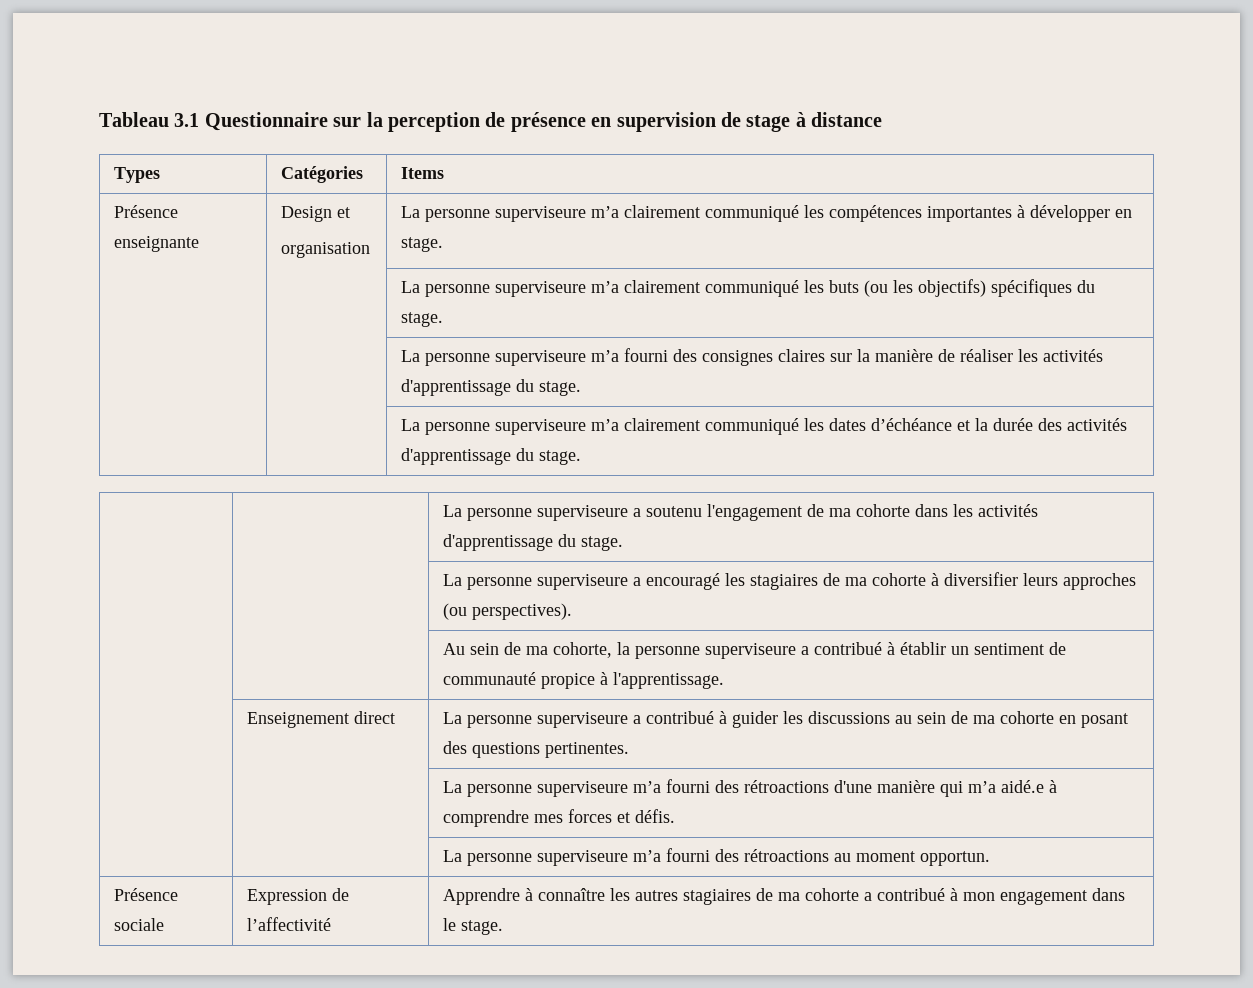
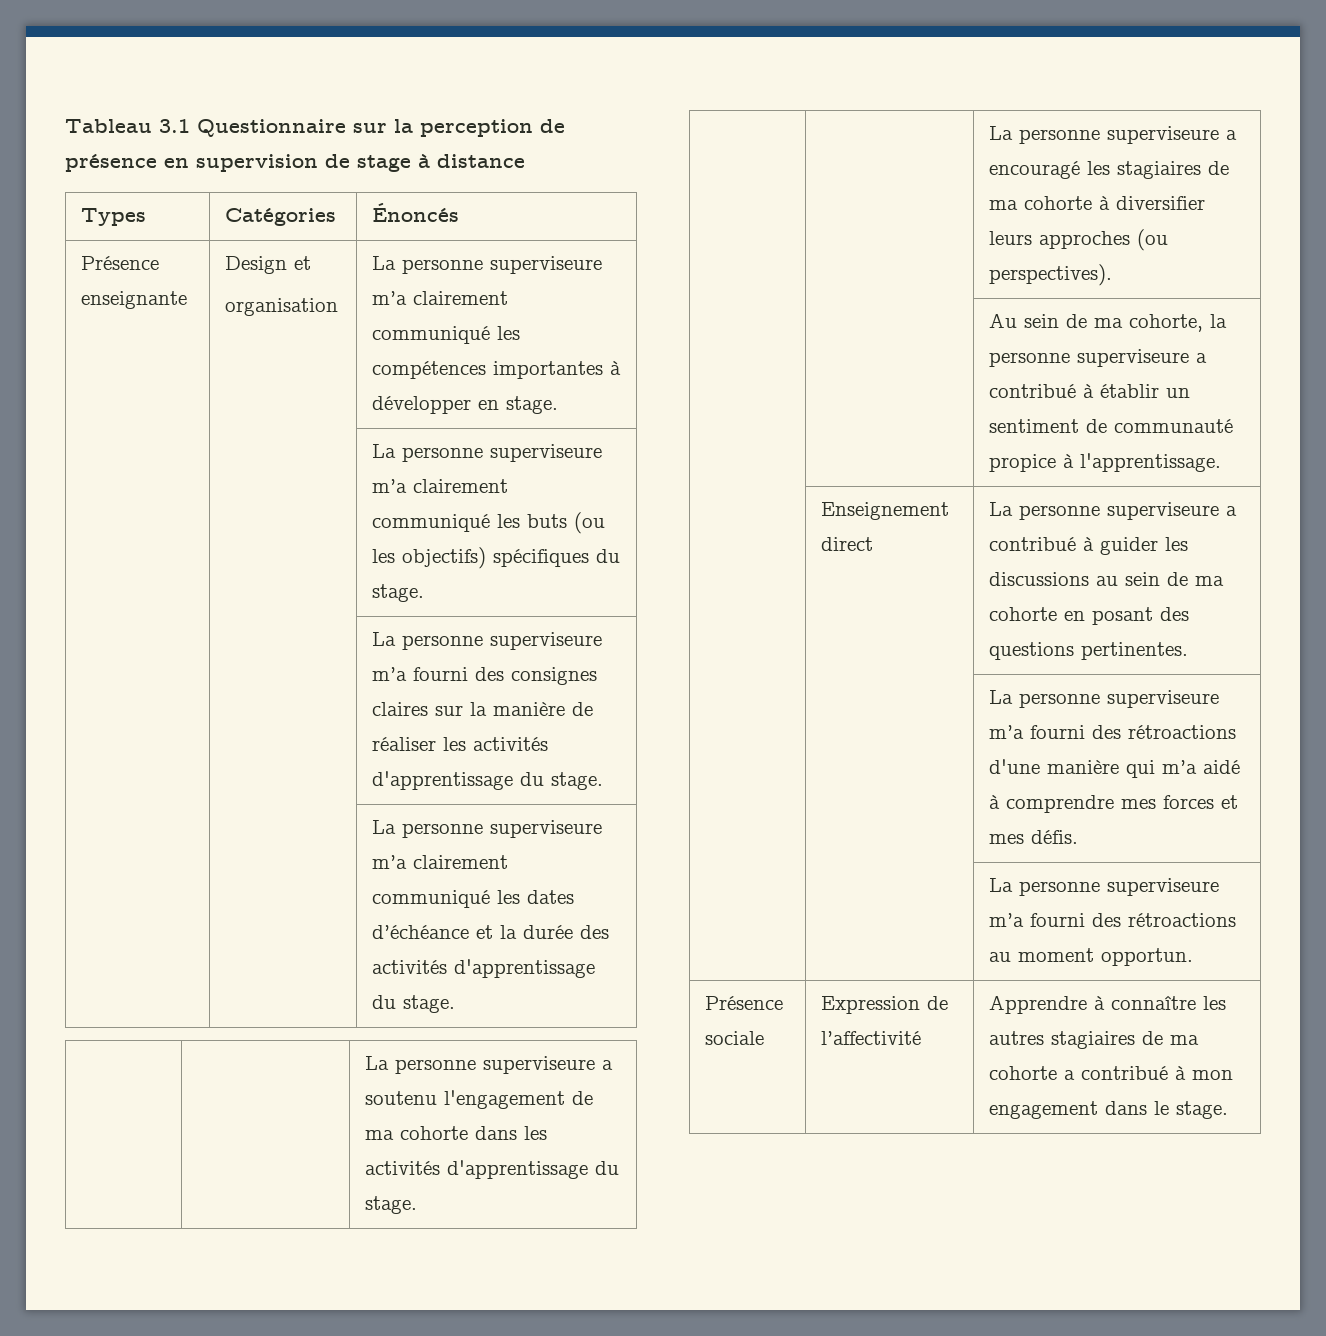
[400,167,444,179] Items -> [372,203,460,222] Énoncés
[1000,780,1044,793] aidé.e -> [1203,760,1241,774] aidé
(630, 817) none -> [989,834,1025,844] mes

